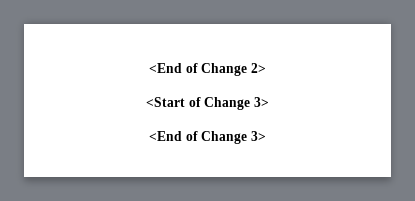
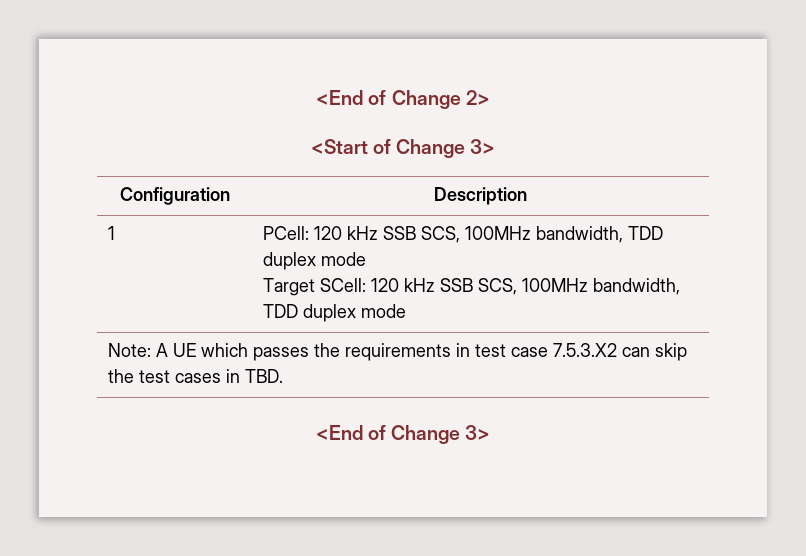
(269, 102) none -> [120,187,230,205] [434,187,527,205] [108,226,116,240] [263,226,664,243] [263,252,367,270] [263,278,681,296] [263,304,407,322] [108,343,688,361] [108,369,284,383] // Configuration | Description // 1 | PCell: 120 kHz SSB SCS, 100MHz bandwidth, TDD duplex mode // Target SCell: 120 kHz SSB SCS, 100MHz bandwidth, TDD duplex mode // Note: A UE which passes the requirements in test case 7.5.3.X2 can skip the test cases in TBD.

